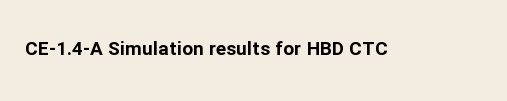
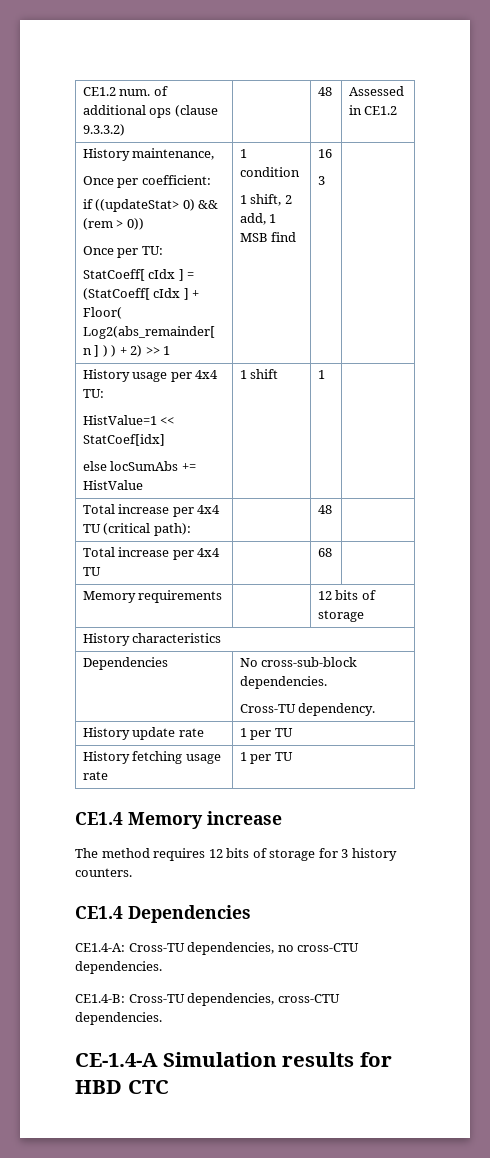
(25, 48) none -> [82,86,168,96] [82,105,218,118] [82,124,125,136] [317,87,332,96] [348,86,404,96] [348,105,398,115] [82,148,215,161] [82,175,211,188] [82,199,219,212] [82,218,144,230] [82,246,163,258] [82,269,195,281] [82,288,200,300] [82,307,122,319] [82,326,215,339] [82,345,171,357] [239,149,247,158] [239,167,300,177] [239,194,292,206] [239,213,277,225] [239,232,297,242] [317,149,332,158] [317,176,325,185] [82,369,219,382] [82,389,104,398] [82,415,175,425] [82,434,165,446] [82,461,196,471] [82,480,143,490] [239,369,279,379] [317,370,325,379] [82,504,221,517] [82,523,191,536] [317,505,332,514] [82,547,221,560] [82,567,101,576] [317,548,332,557] [82,590,223,603] [317,590,376,600] [317,610,364,622] [82,633,222,646] [82,657,168,670] [239,657,358,667] [239,676,327,689] [239,703,376,716] [82,727,204,740] [239,728,293,740] [82,751,221,764] [82,771,108,780] [239,752,293,764] [75,811,282,829] [75,848,397,861] [75,868,132,877] [75,905,251,923] [75,942,360,955] [75,961,162,974] [75,993,340,1006] [75,1012,162,1025] CE1.2 num. of additional ops (clause 9.3.3.2) | | 48 | Assessed in CE1.2 // History maintenance, // Once per coefficient: // if ((updateStat> 0) && (rem > 0)) // Once per TU: // StatCoeff[ cIdx ] = (StatCoeff[ cIdx ] + Floor( Log2(abs_remainder[ n ] ) ) + 2) >> 1 | 1 condition // 1 shift, 2 add, 1 MSB find | 16 // 3 | // History usage per 4x4 TU: // HistValue=1 << StatCoef[idx] // else locSumAbs += HistValue | 1 shift | 1 | // Total increase per 4x4 TU (critical path): | | 48 | // Total increase per 4x4 TU | | 68 | // Memory requirements | | 12 bits of storage // History characteristics // Dependencies | No cross-sub-block dependencies. // Cross-TU dependency. // History update rate | 1 per TU // History fetching usage rate | 1 per TU // CE1.4 Memory increase // The method requires 12 bits of storage for 3 history counters. // CE1.4 Dependencies // CE1.4-A: Cross-TU dependencies, no cross-CTU dependencies. // CE1.4-B: Cross-TU dependencies, cross-CTU dependencies. //

